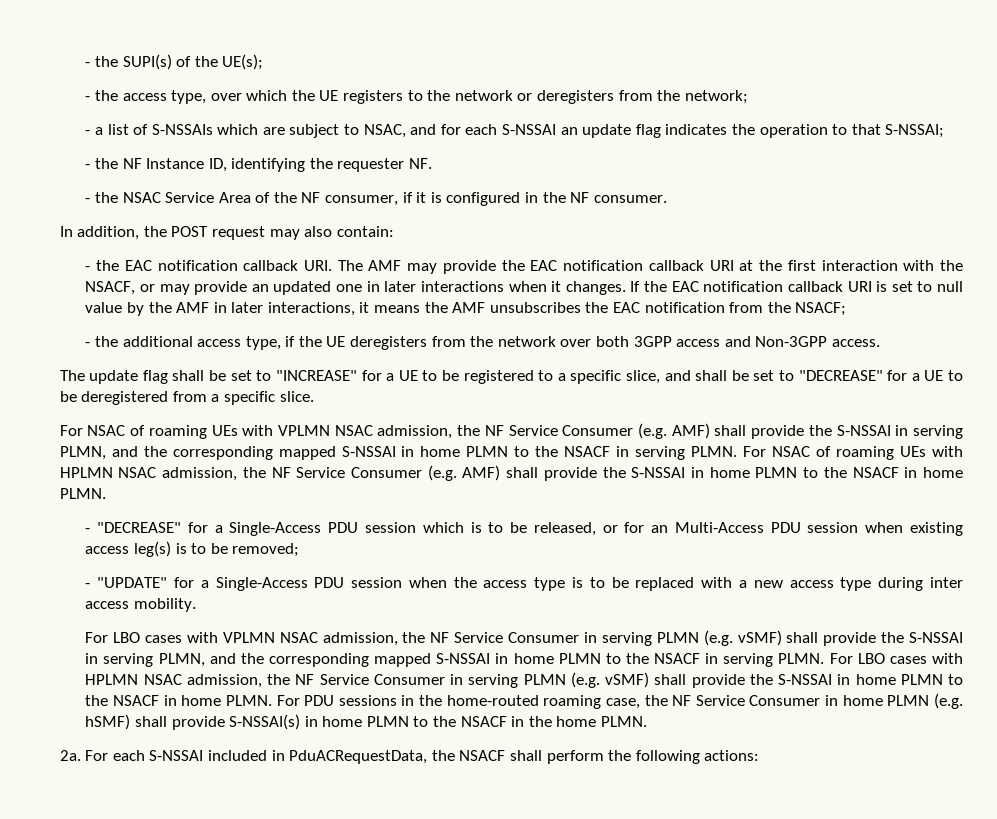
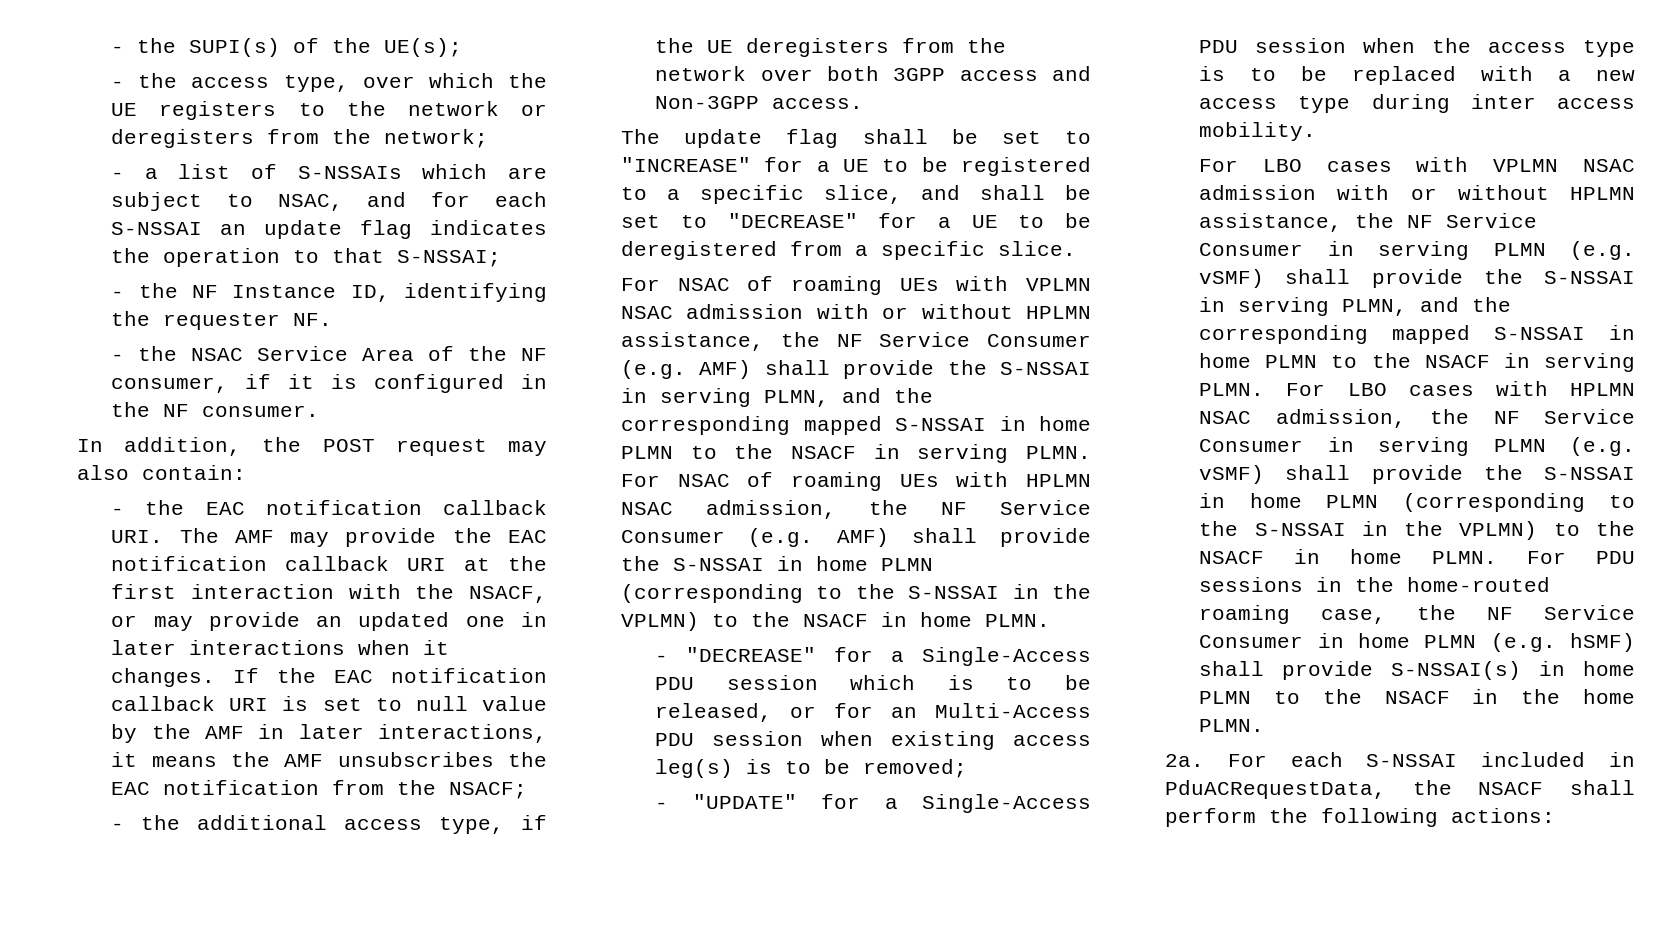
[377,425,453,439] admission, -> [686,304,1091,319] [621,332,765,351] admission with or without HPLMN assistance,
(798, 472) none -> [621,584,1091,603] [621,612,700,631] (corresponding to the S-NSSAI in the VPLMN)
[322,632,398,646] admission, -> [1199,185,1635,200] [1199,213,1343,232] admission with or without HPLMN assistance,
(943, 679) none -> [1402,493,1635,512] [1199,521,1538,540] (corresponding to the S-NSSAI in the VPLMN)

